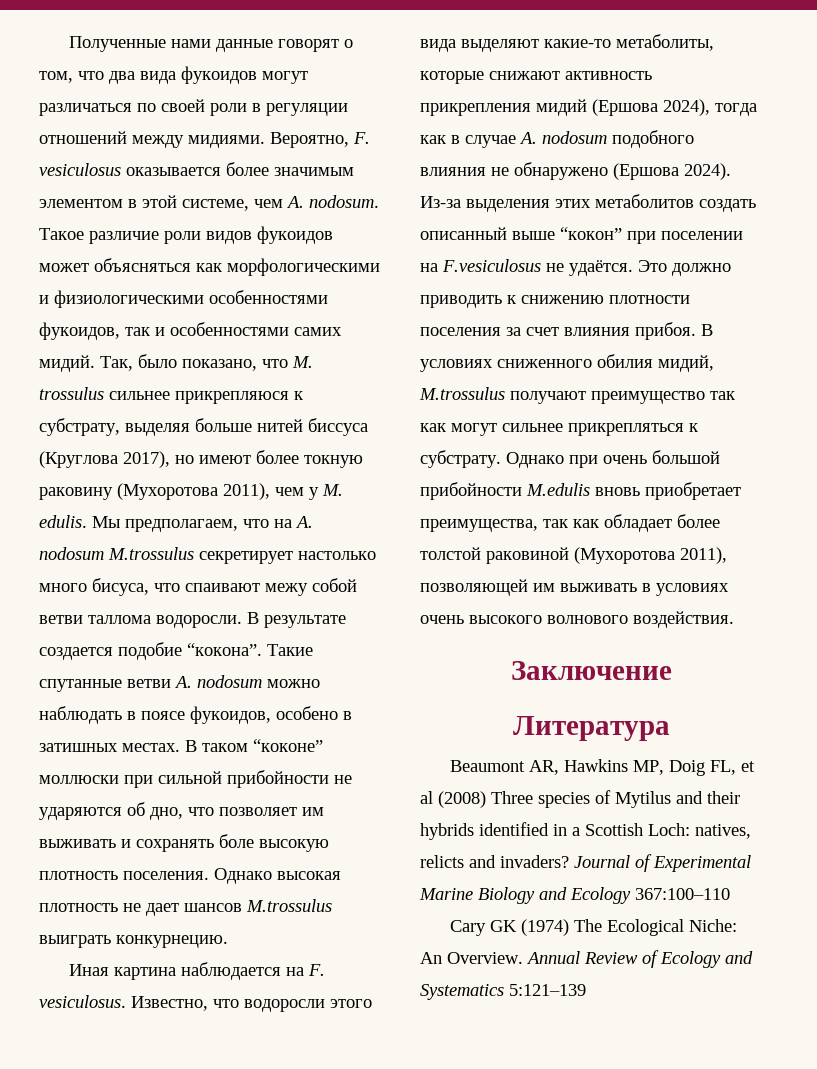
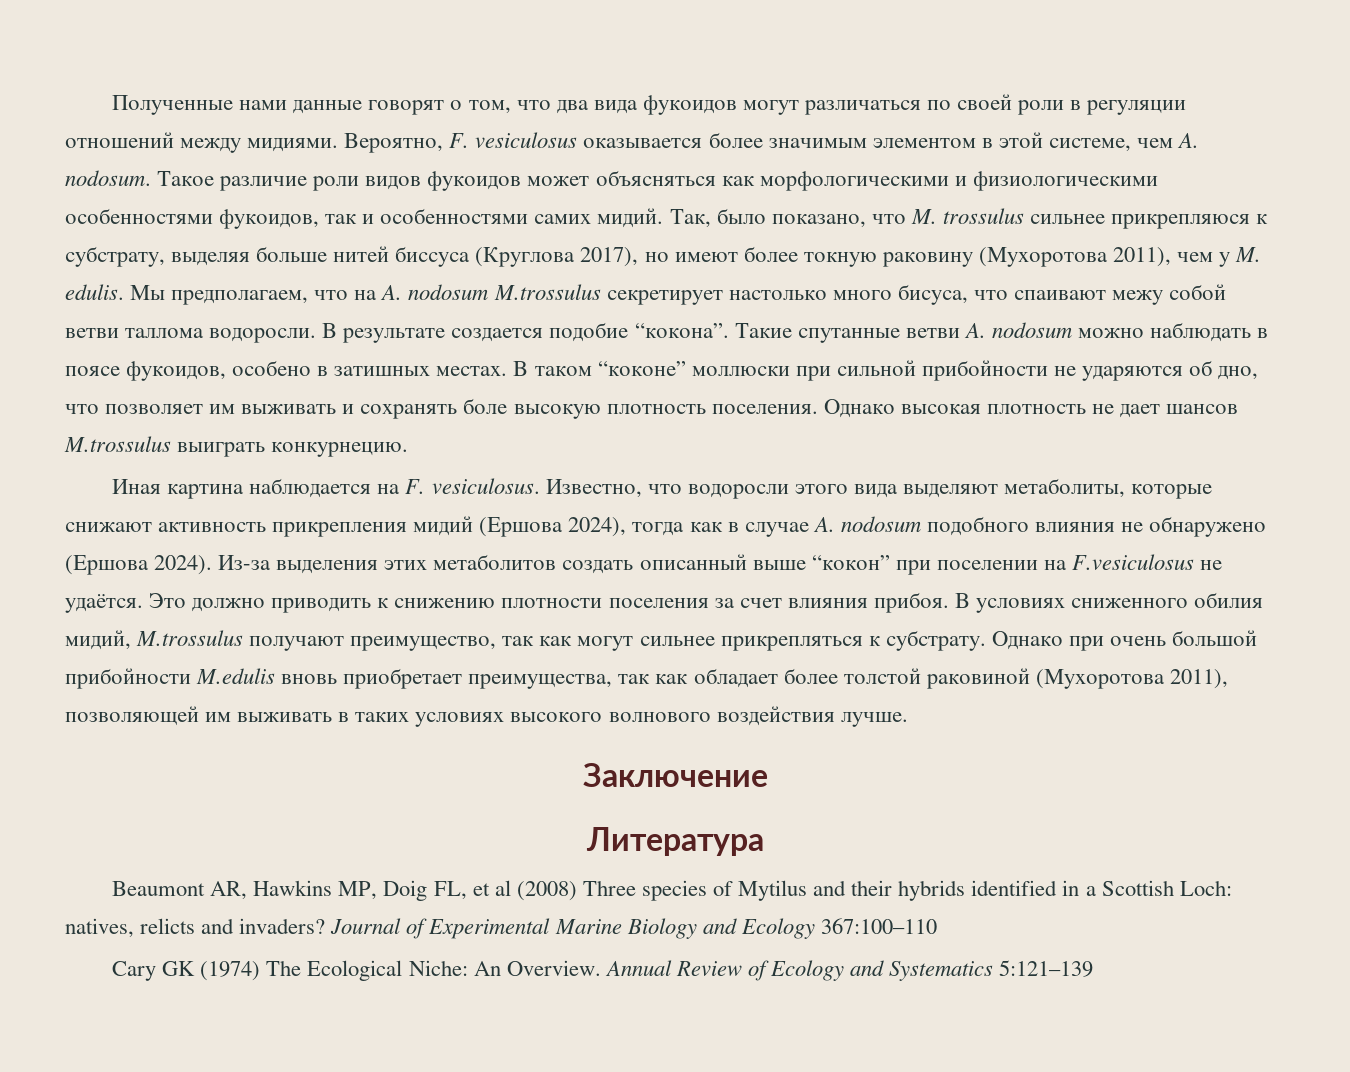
[544,39,611,48] какие-то -> (998, 491) none
[591,391,705,404] преимущество -> [350,636,497,651] преимущество,
[656,583,729,596] [420,611,734,628] условиях очень высокого волнового воздействия. -> [355,706,908,727] таких условиях высокого волнового воздействия лучше.

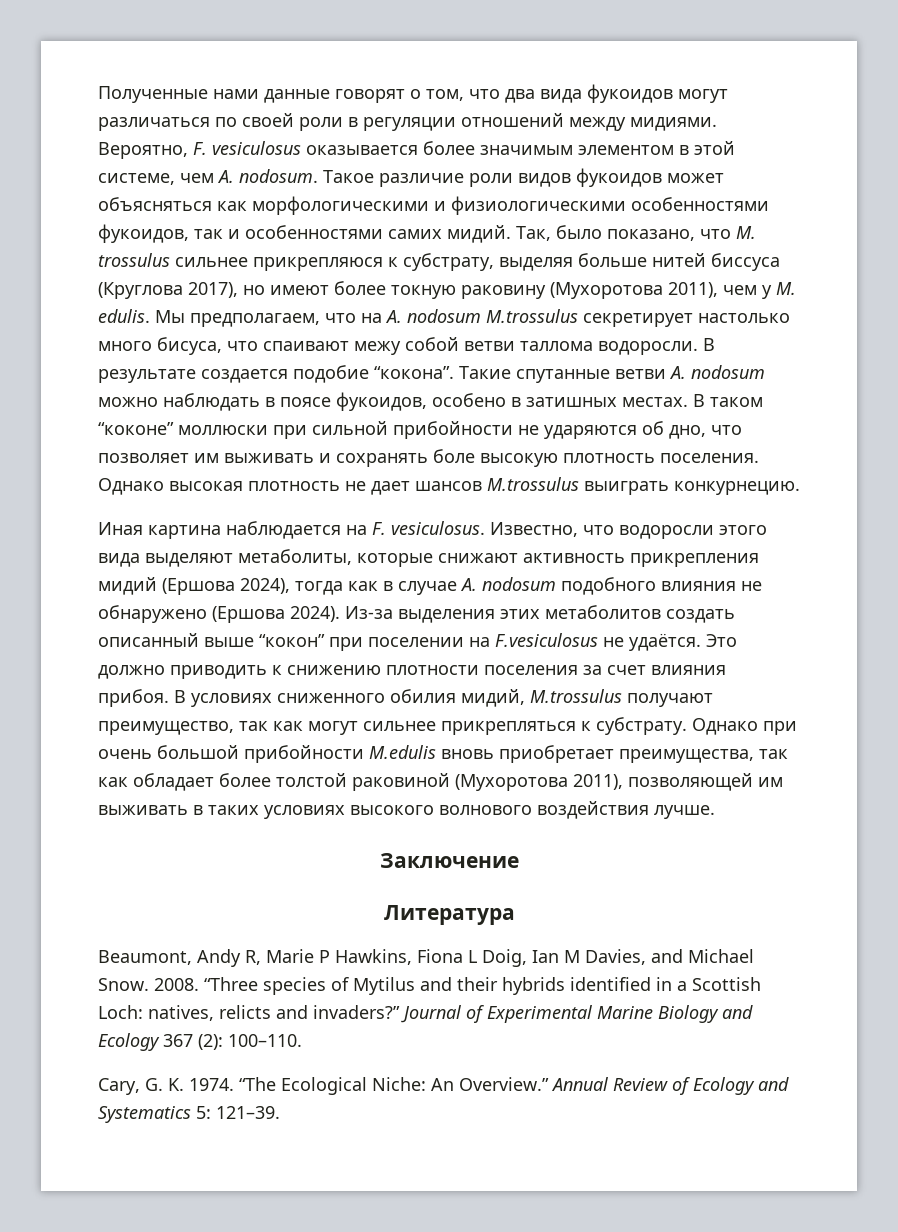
[112,880,636,901] Beaumont AR, Hawkins MP, Doig FL, et al (2008) Three -> [98,949,754,967] [98,977,258,991] Beaumont, Andy R, Marie P Hawkins, Fiona L Doig, Ian M Davies, and Michael Snow. 2008. “Three
[239,918,326,934] invaders? -> [313,1005,400,1019] invaders?”
[820,918,937,934] [112,960,302,981] 367:100–110 // Cary GK (1974) The -> [163,1034,302,1050] [98,1077,276,1095] 367 (2): 100–110. // Cary, G. K. 1974. “The
[506,960,601,976] Overview. -> [459,1077,549,1091] Overview.”
[999,960,1094,977] 5:121–139 -> [196,1106,280,1119] 5: 121–39.

